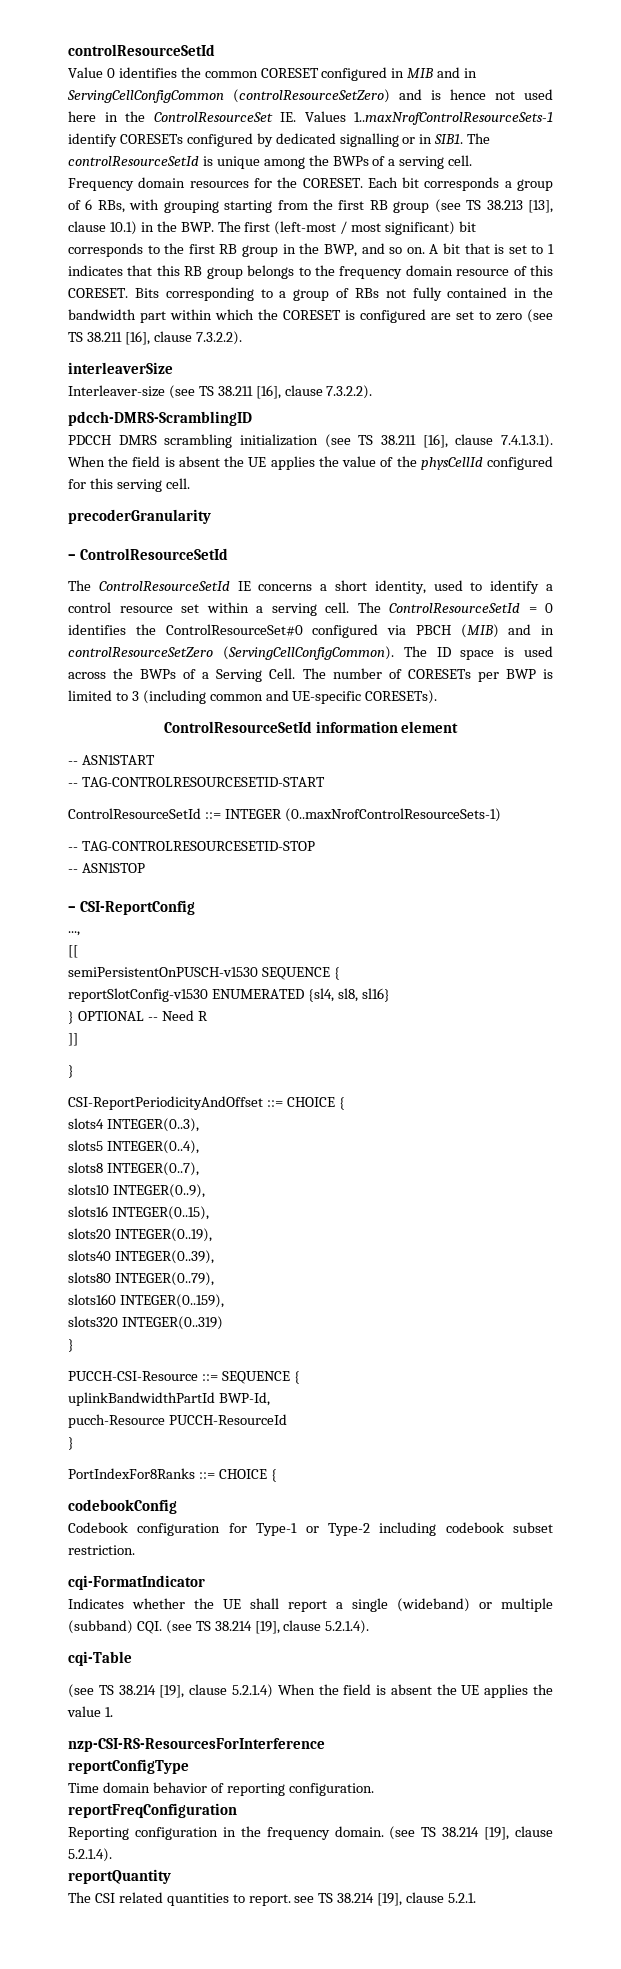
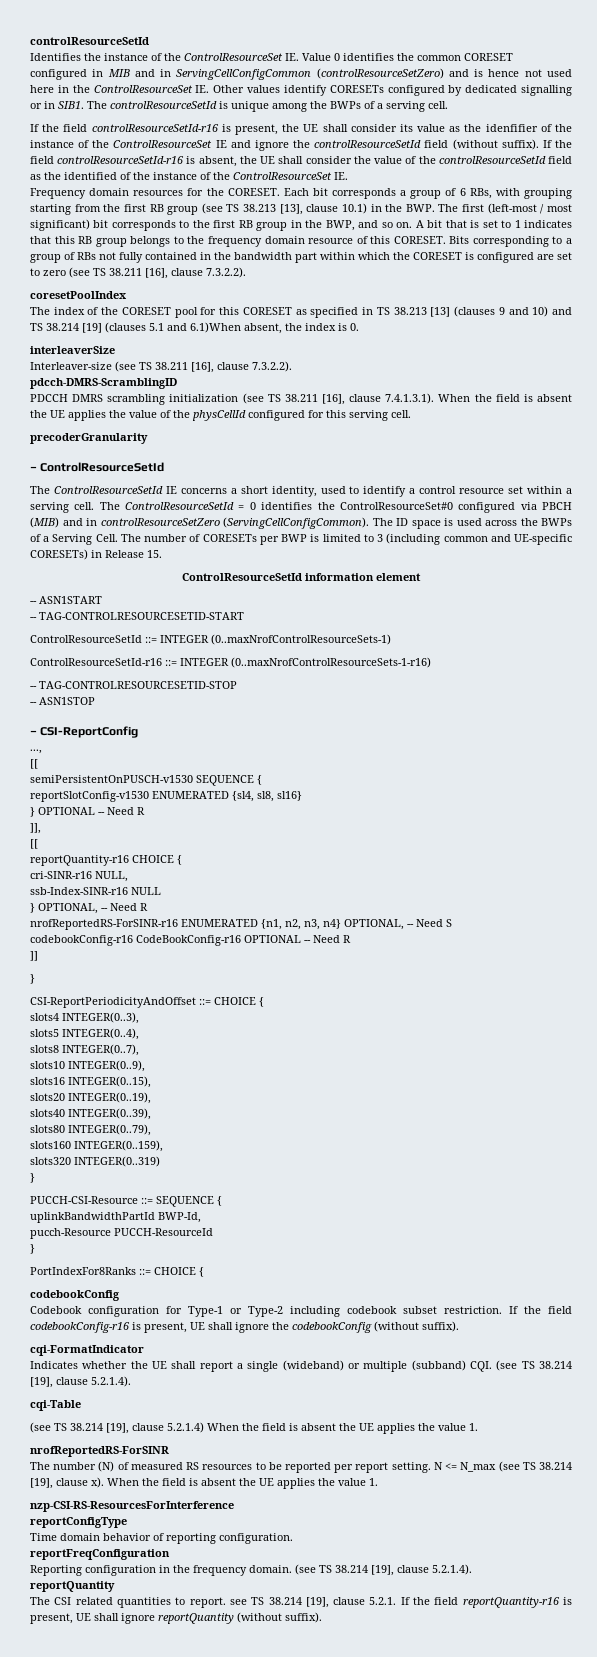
(215, 50) none -> [30,53,299,61] Identifies the instance of the ControlResourceSet IE.
[304,111,553,125] Values 1..maxNrofControlResourceSets-1 -> [213,85,280,93] Other values
(473, 160) none -> [30,124,572,135] [30,139,572,151] [30,156,572,167] [30,172,348,180] // If the field controlResourceSetId-r16 is present, the UE shall consider its value as the idenfifier of the instance of the ControlResourceSet IE and ignore the controlResourceSetId field (without suffix). If the field controlResourceSetId-r16 is absent, the UE shall consider the value of the controlResourceSetId field as the identified of the instance of the ControlResourceSet IE.
(242, 338) none -> [30,291,127,299] [30,306,573,318] [30,322,359,334] // coresetPoolIndex // The index of the CORESET pool for this CORESET as specified in TS 38.213 [13] (clauses 9 and 10) and TS 38.214 [19] (clauses 5.1 and 6.1)When absent, the index is 0.
[365,690,438,704] CORESETs). -> [30,549,162,560] CORESETs) in Release 15.
(501, 815) none -> [30,657,431,668] // ControlResourceSetId-r16 ::= INTEGER (0..maxNrofControlResourceSets-1-r16)
(208, 1016) none -> [30,823,41,834] [30,839,38,849] [30,855,182,866] [30,871,128,882] [30,887,161,895] [30,903,148,914] [30,919,452,930] [30,935,351,946] // ]], // [[ // reportQuantity-r16 CHOICE { // cri-SINR-r16 NULL, // ssb-Index-SINR-r16 NULL // } OPTIONAL, -- Need R // nrofReportedRS-ForSINR-r16 ENUMERATED {n1, n2, n3, n4} OPTIONAL, -- Need S // codebookConfig-r16 CodeBookConfig-r16 OPTIONAL -- Need R
(135, 1550) none -> [509,1306,572,1314] [30,1321,459,1333] If the field codebookConfig-r16 is present, UE shall ignore the codebookConfig (without suffix).
(113, 1712) none -> [30,1446,169,1457] [30,1461,573,1473] [30,1477,378,1489] // nrofReportedRS-ForSINR // The number (N) of measured RS resources to be reported per report setting. N <= N_max (see TS 38.214 [19], clause x). When the field is absent the UE applies the value 1.
(477, 1898) none -> [400,1597,572,1608] [30,1612,322,1624] If the field reportQuantity-r16 is present, UE shall ignore reportQuantity (without suffix).

